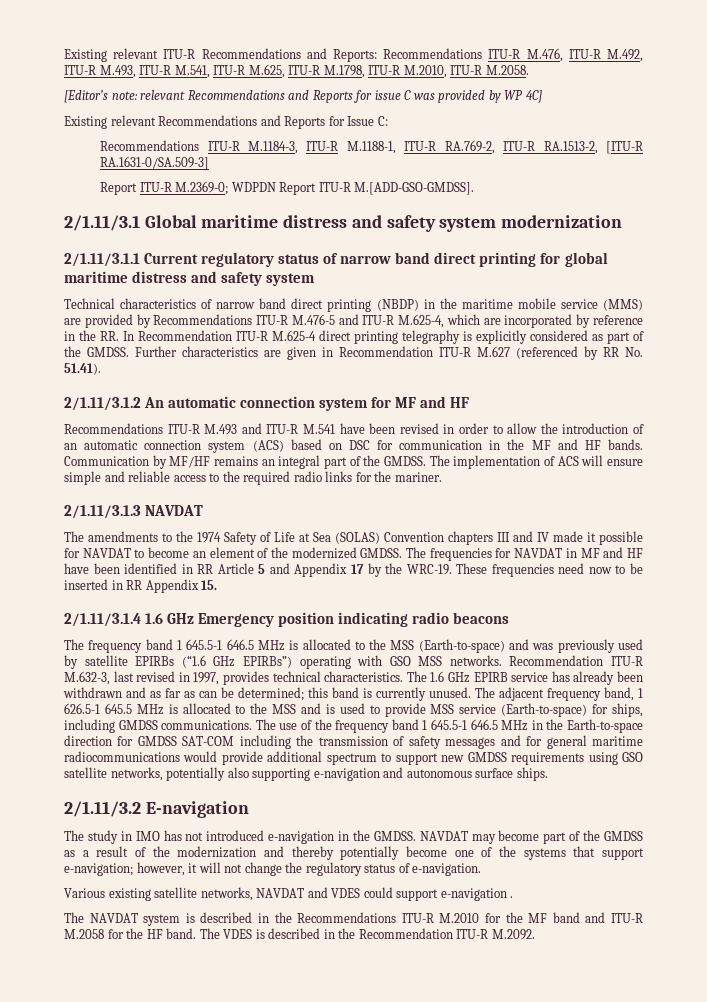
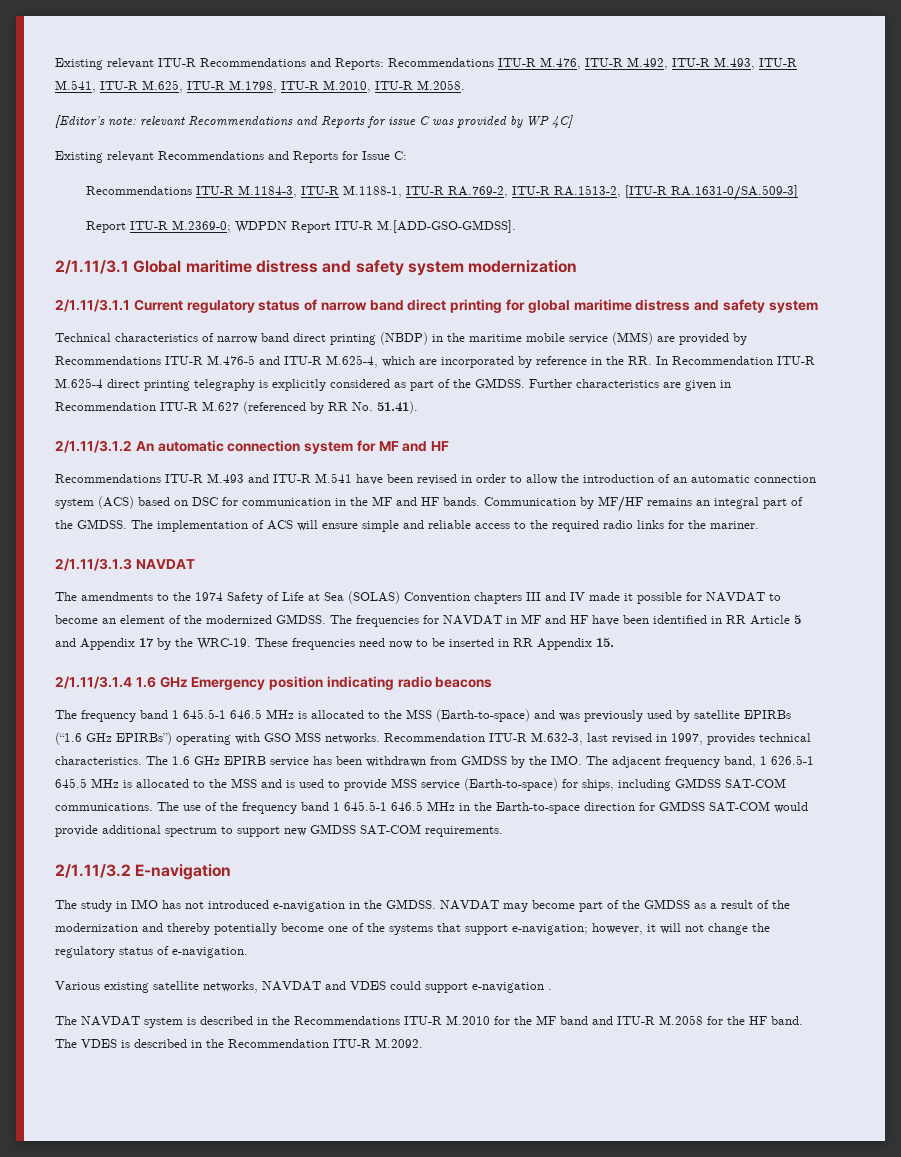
[573,671,615,685] already -> (332, 760) none
[126,687,471,701] and as far as can be determined; this band is currently unused. -> [430,755,582,768] from GMDSS by the IMO.
(158, 725) none -> [725,778,786,789] SAT-COM
[239,735,643,749] [64,751,180,762] including the transmission of safety messages and for general maritime radiocommunications -> (770, 806) none
[511,752,643,765] [64,767,548,781] requirements using GSO satellite networks, potentially also supporting e-navigation and autonomous surface ships. -> [360,824,503,837] SAT-COM requirements.

